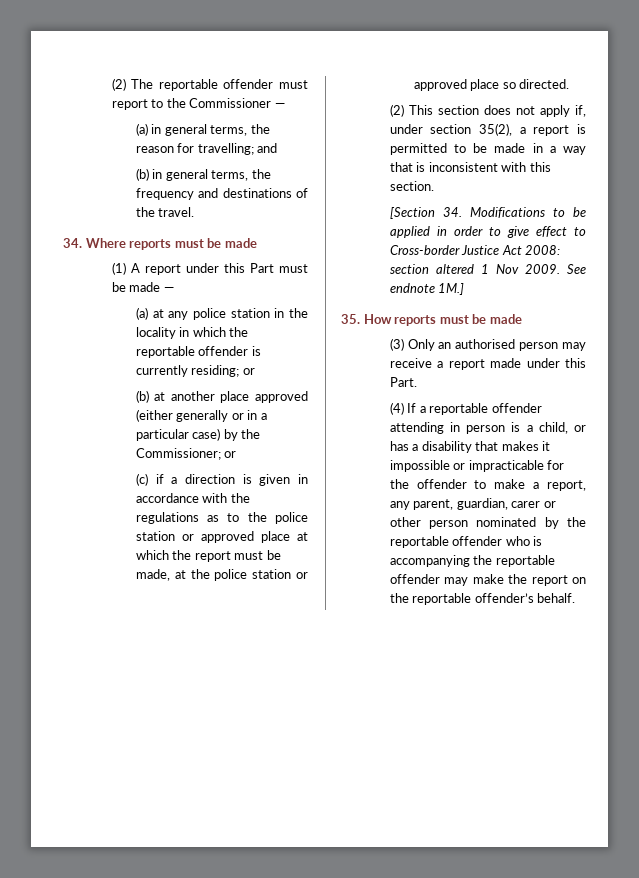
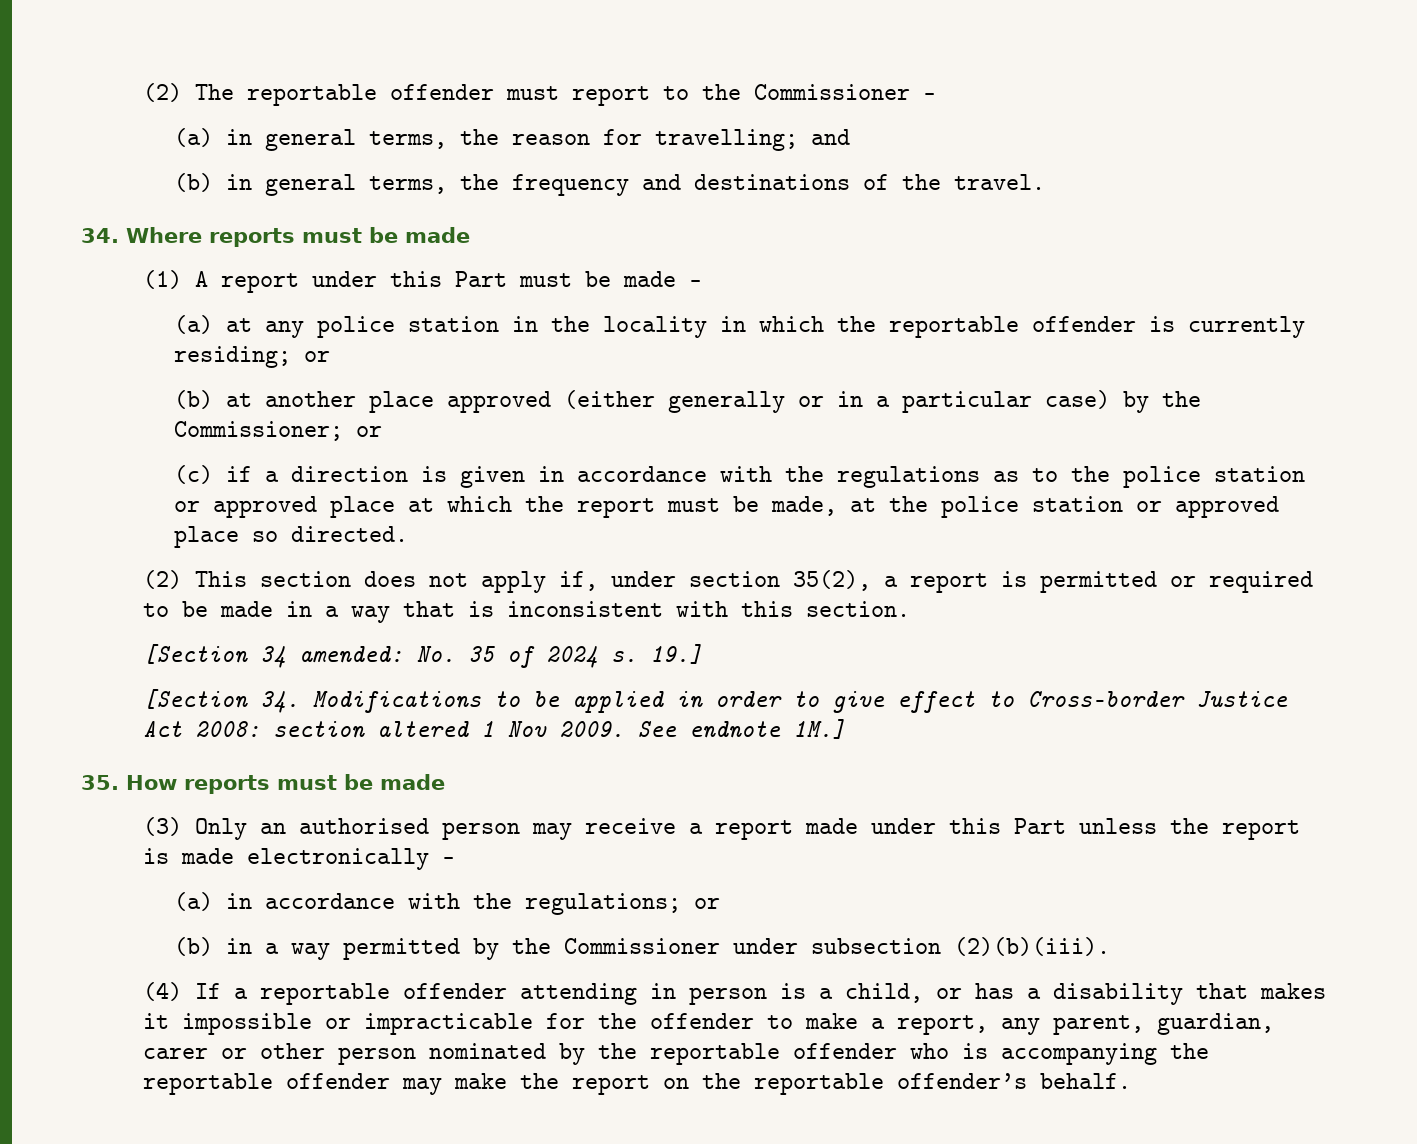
(447, 149) none -> [1170,571,1314,593] or required
(434, 186) none -> [143,644,703,668] // [Section 34 amended: No. 35 of 2024 s. 19.]
[389,377,417,387] Part. -> [1014,818,1301,840] [143,848,456,870] [174,892,721,915] [174,937,1111,960] Part unless the report is made electronically — // (a) in accordance with the regulations; or // (b) in a way permitted by the Commissioner under subsection (2)(b)(iii).

